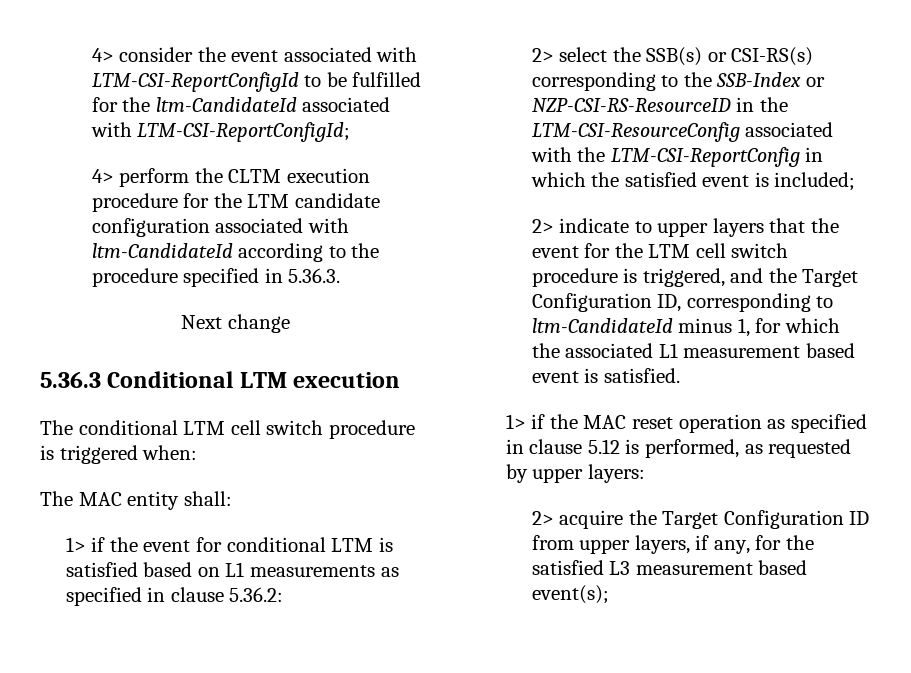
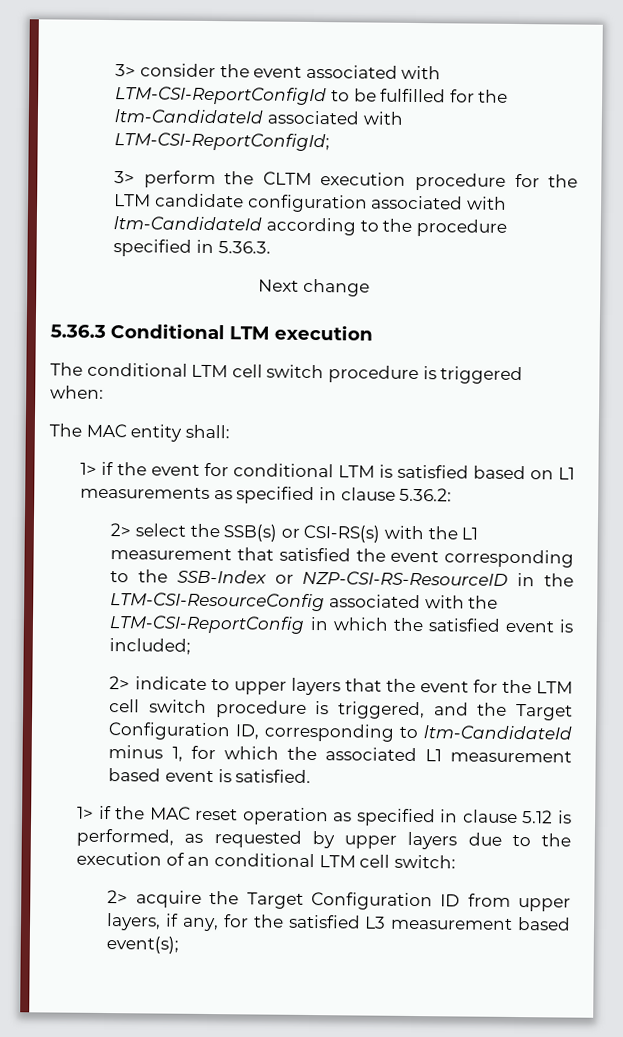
[91,48,114,62] 4> -> [115,64,137,77] 3>
[91,169,114,183] 4> -> [114,171,136,184] 3>
(814, 56) none -> [383,525,479,540] [110,547,440,563] with the L1 measurement that satisfied the event
[587,464,645,483] layers: -> [407,831,571,850] [76,851,456,869] layers due to the execution of an conditional LTM cell switch:

